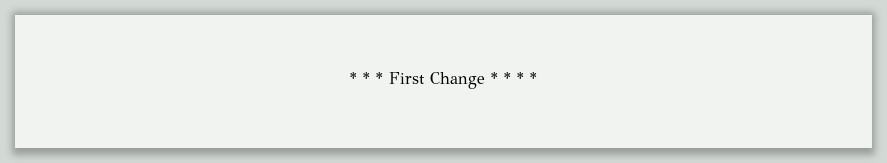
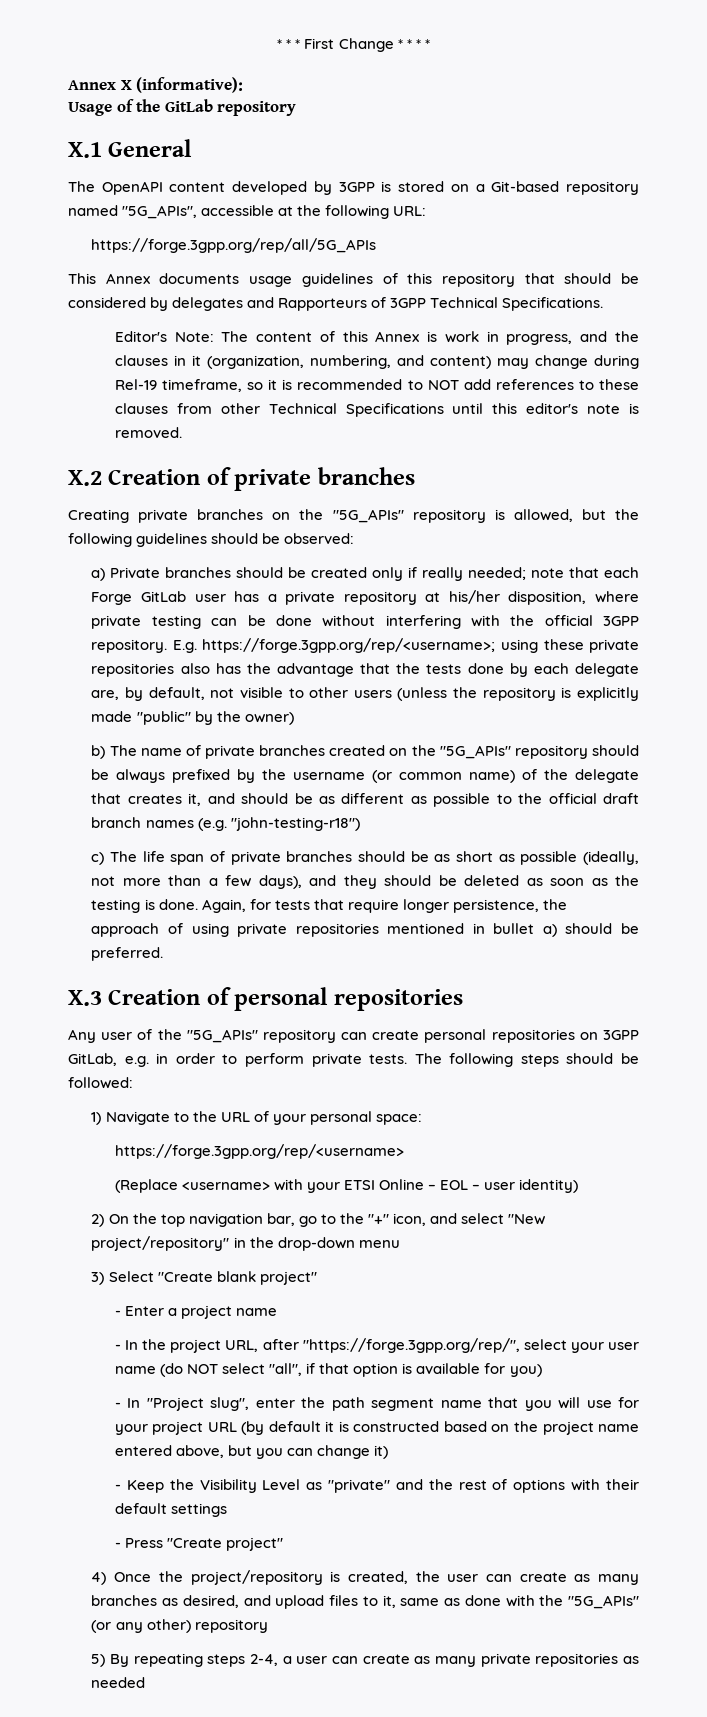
(537, 78) none -> [68,77,244,93] [68,99,297,116] [68,139,193,158] [68,181,640,195] [68,205,427,219] [91,238,377,253] [68,273,639,287] [68,297,604,311] [114,331,640,345] [114,355,640,369] [114,379,640,392] [114,403,640,417] [114,427,182,438] [68,467,415,491] [68,509,640,523] [68,533,355,547] [91,567,639,581] [91,590,639,605] [91,615,639,629] [91,638,639,653] [91,663,639,677] [91,687,639,701] [91,711,294,725] [91,745,639,759] [91,769,639,783] [91,793,639,807] [91,817,360,831] [91,851,639,865] [91,875,640,889] [91,899,567,913] [91,923,639,937] [91,947,164,961] [68,987,463,1011] [68,1029,639,1043] [68,1053,639,1067] [68,1077,133,1089] [91,1111,422,1125] [114,1144,404,1159] [114,1179,579,1193] [91,1213,546,1227] [91,1236,400,1251] [91,1271,317,1285] [114,1305,278,1319] [114,1338,639,1353] [114,1363,542,1377] [114,1397,640,1411] [114,1421,639,1435] [114,1445,389,1459] [114,1479,639,1493] [114,1503,227,1517] [114,1537,284,1551] [91,1570,639,1585] [91,1595,640,1609] [91,1619,268,1633] [91,1653,639,1667] [91,1677,146,1688] // Annex X (informative): // Usage of the GitLab repository // X.1 General // The OpenAPI content developed by 3GPP is stored on a Git-based repository named "5G_APIs", accessible at the following URL: // https://forge.3gpp.org/rep/all/5G_APIs // This Annex documents usage guidelines of this repository that should be considered by delegates and Rapporteurs of 3GPP Technical Specifications. // Editor's Note: The content of this Annex is work in progress, and the clauses in it (organization, numbering, and content) may change during Rel-19 timeframe, so it is recommended to NOT add references to these clauses from other Technical Specifications until this editor's note is removed. // X.2 Creation of private branches // Creating private branches on the "5G_APIs" repository is allowed, but the following guidelines should be observed: // a) Private branches should be created only if really needed; note that each Forge GitLab user has a private repository at his/her disposition, where private testing can be done without interfering with the official 3GPP repository. E.g. https://forge.3gpp.org/rep/<username>; using these private repositories also has the advantage that the tests done by each delegate are, by default, not visible to other users (unless the repository is explicitly made "public" by the owner) // b) The name of private branches created on the "5G_APIs" repository should be always prefixed by the username (or common name) of the delegate that creates it, and should be as different as possible to the official draft branch names (e.g. "john-testing-r18") // c) The life span of private branches should be as short as possible (ideally, not more than a few days), and they should be deleted as soon as the testing is done. Again, for tests that require longer persistence, the approach of using private repositories mentioned in bullet a) should be preferred. // X.3 Creation of personal repositories // Any user of the "5G_APIs" repository can create personal repositories on 3GPP GitLab, e.g. in order to perform private tests. The following steps should be followed: // 1) Navigate to the URL of your personal space: // https://forge.3gpp.org/rep/<username> // (Replace <username> with your ETSI Online – EOL – user identity) // 2) On the top navigation bar, go to the "+" icon, and select "New project/repository" in the drop-down menu // 3) Select "Create blank project" // - Enter a project name // - In the project URL, after "https://forge.3gpp.org/rep/", select your user name (do NOT select "all", if that option is available for you) // - In "Project slug", enter the path segment name that you will use for your project URL (by default it is constructed based on the project name entered above, but you can change it) // - Keep the Visibility Level as "private" and the rest of options with their default settings // - Press "Create project" // 4) Once the project/repository is created, the user can create as many branches as desired, and upload files to it, same as done with the "5G_APIs" (or any other) repository // 5) By repeating steps 2-4, a user can create as many private repositories as needed

